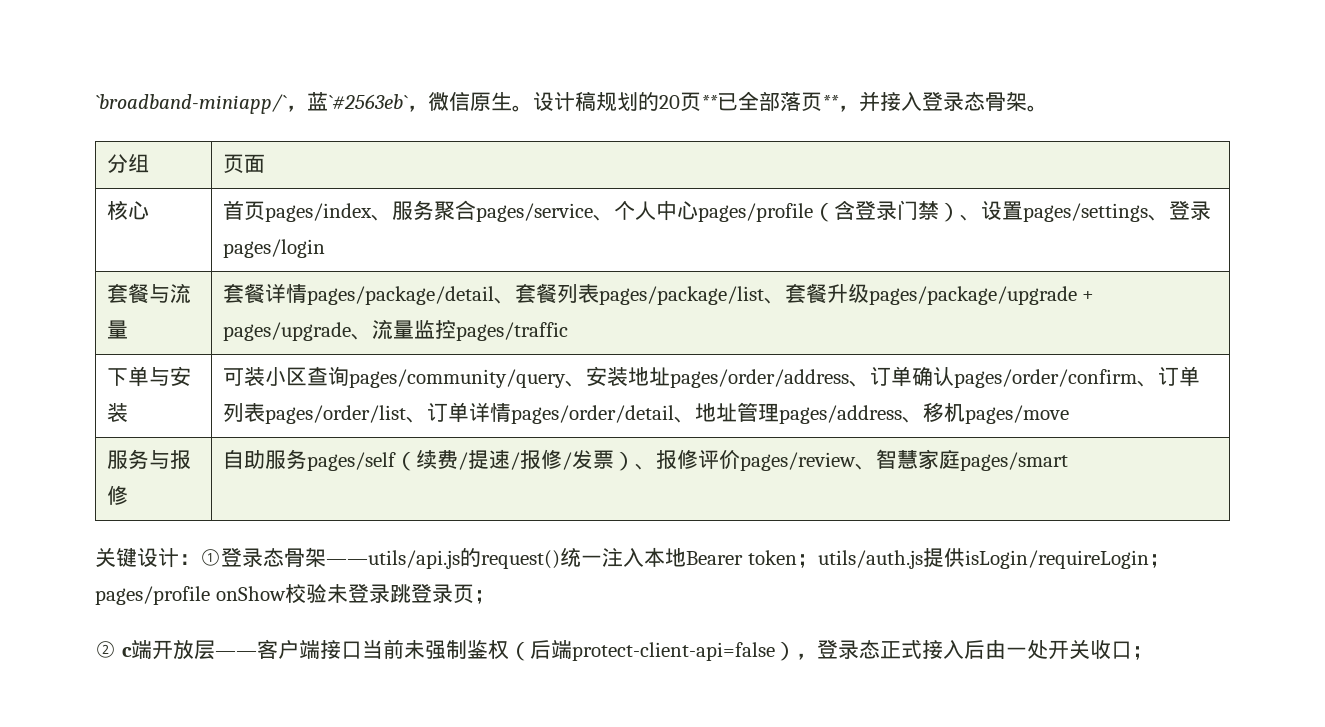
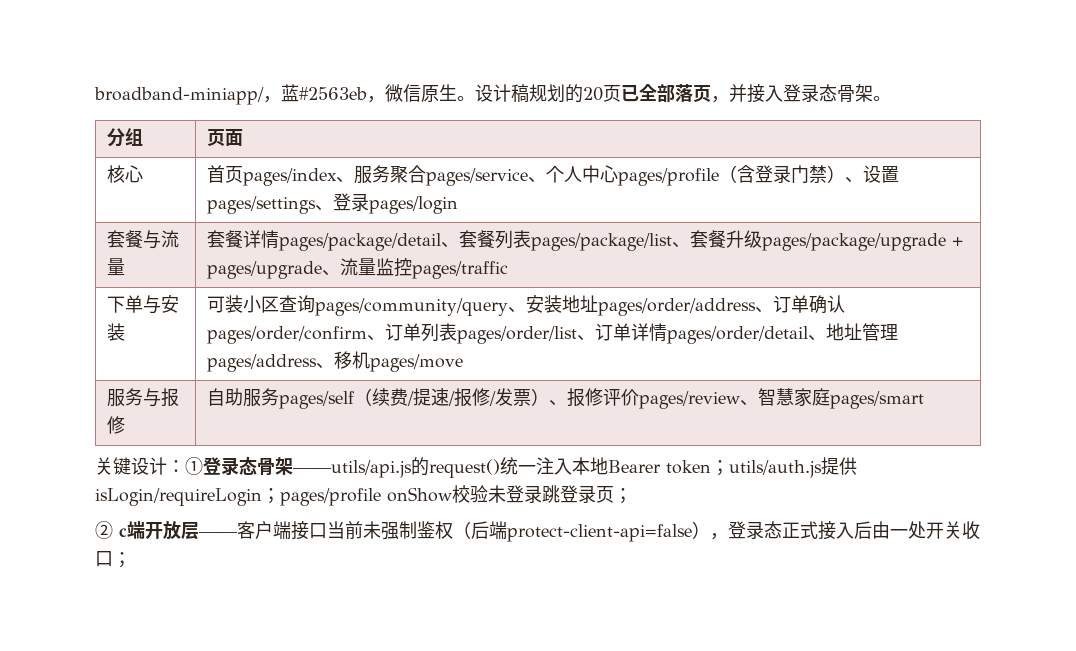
[95,92,408,114] `broadband-miniapp/`，蓝`#2563eb` -> [94,84,367,105] broadband-miniapp/，蓝#2563eb
[701,95,718,109] ** -> (621, 93) none
[822,95,839,109] ** -> (711, 93) none

